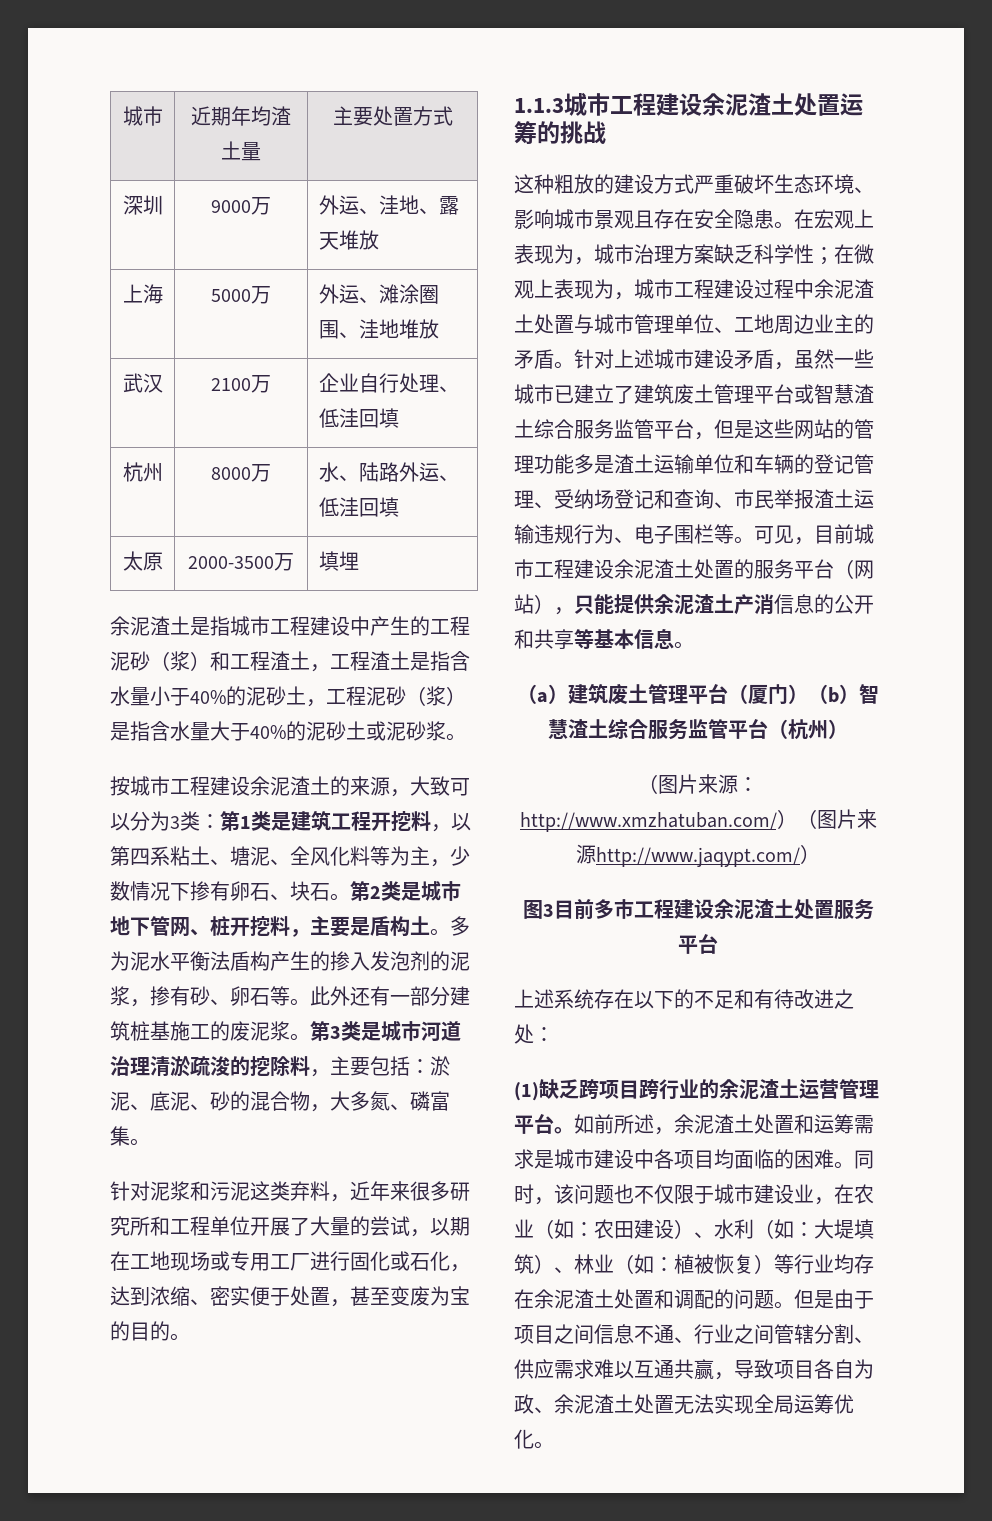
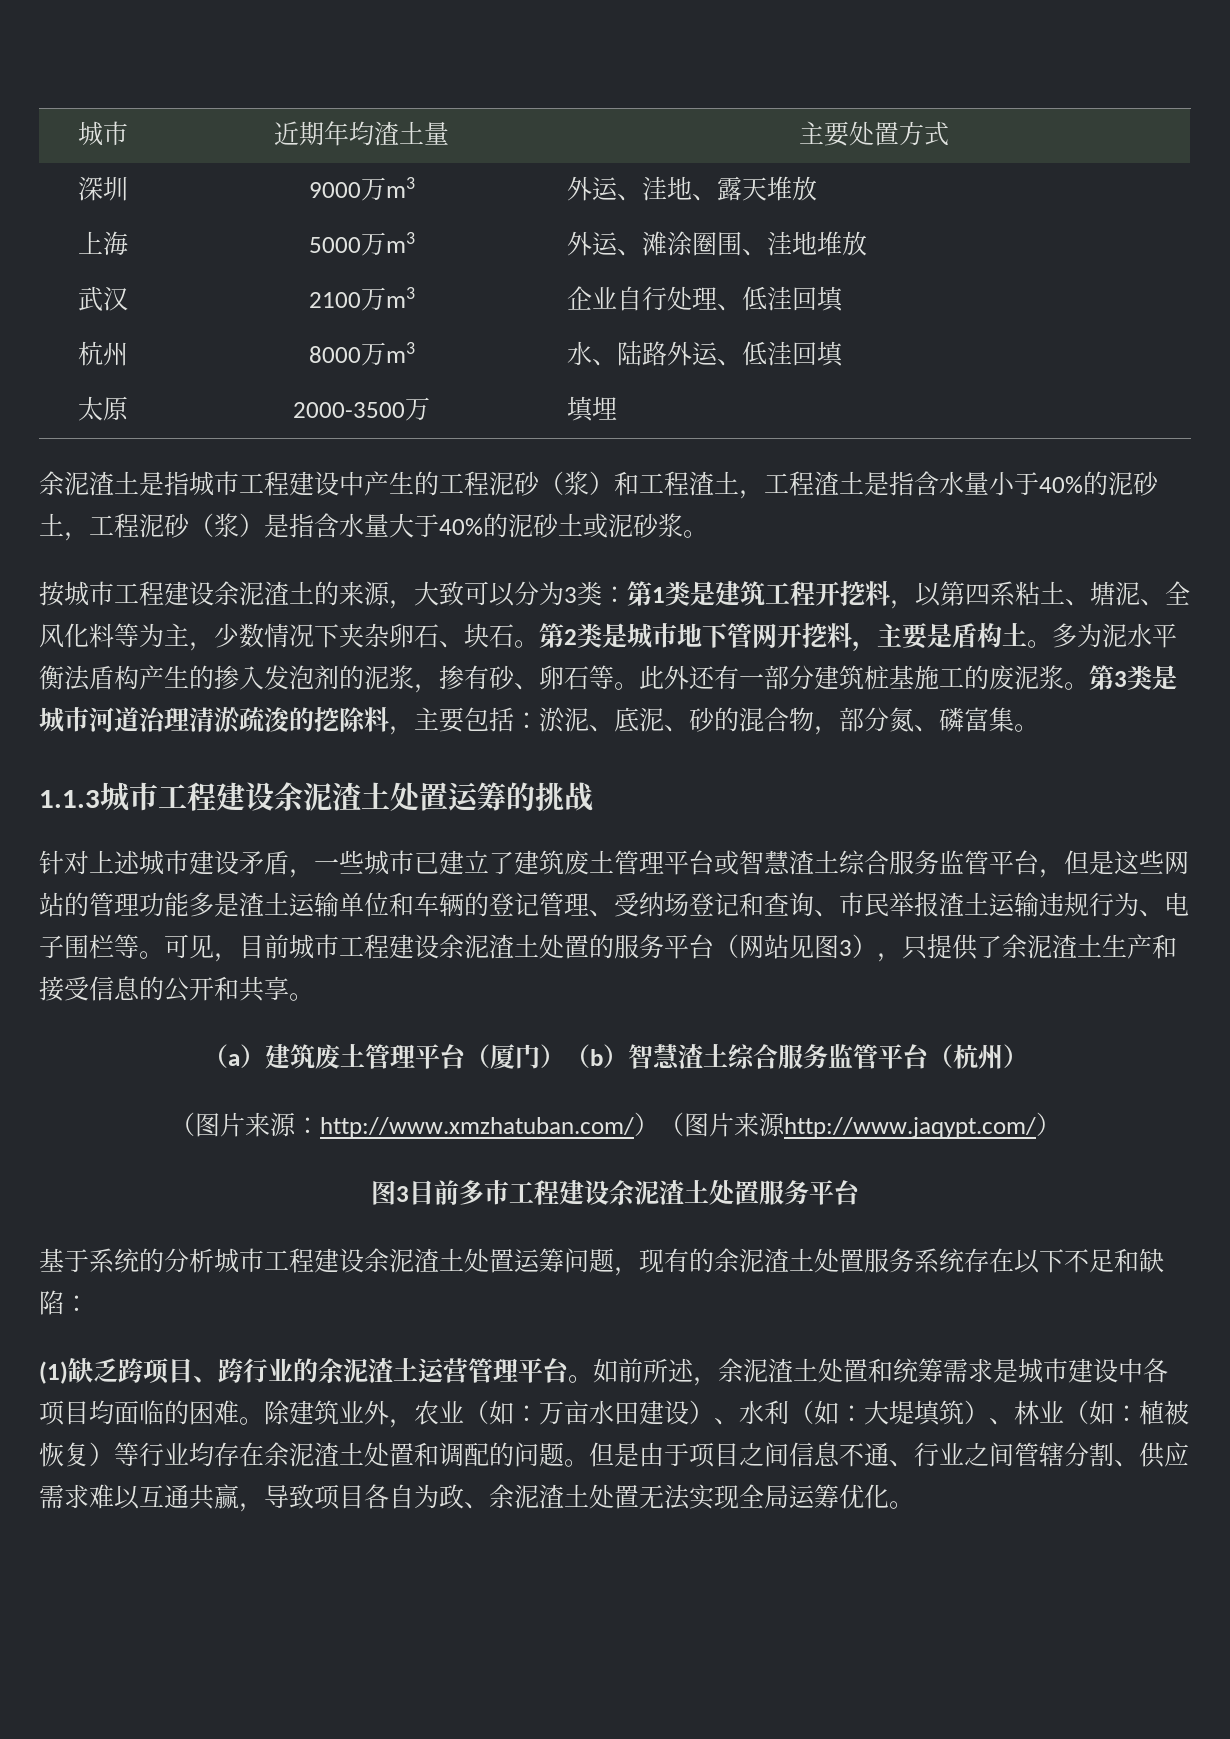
(271, 206) none -> [385,177,415,198] m3
(271, 295) none -> [385,232,415,253] m3
(271, 384) none -> [385,287,415,308] m3
(271, 473) none -> [385,342,415,363] m3
[190,881,230,901] 掺有 -> [339,623,389,648] 夹杂
[190,916,230,936] 、桩 -> (777, 635) none
[330,1091,370,1111] 大多 -> [839,707,889,732] 部分
[110,1181,470,1202] [110,1216,470,1237] [110,1251,470,1272] [110,1286,470,1307] [110,1321,190,1341] // 针对泥浆和污泥这类弃料，近年来很多研究所和工程单位开展了大量的尝试，以期在工地现场或专用工厂进行固化或石化，达到浓缩、密实便于处置，甚至变废为宝的目的。 -> (1039, 728) none
[514,174,874,194] [514,209,874,229] [514,244,874,265] [514,279,874,300] [514,314,874,334] [514,349,574,369] 这种粗放的建设方式严重破坏生态环境、影响城市景观且存在安全隐患。在宏观上表现为，城市治理方案缺乏科学性；在微观上表现为，城市工程建设过程中余泥渣土处置与城市管理单位、工地周边业主的矛盾。 -> (593, 797) none
[794,349,834,369] 虽然 -> (314, 873) none
[534,594,774,615] ），只能提供余泥渣土产消 -> [789,934,1177,962] [39,976,89,1001] 见图3），只提供了余泥渣土生产和接受
[574,628,674,649] 等基本信息 -> (289, 988) none
[514,989,854,1009] [514,1024,534,1044] 上述系统存在以下的不足和有待改进之处 -> [39,1248,1164,1276] [39,1290,64,1315] 基于系统的分析城市工程建设余泥渣土处置运筹问题，现有的余泥渣土处置服务系统存在以下不足和缺陷
(639, 1089) none -> [193,1376,218,1383] 、
[814,1114,834,1134] 运 -> [893,1358,918,1383] 统
[854,1150,874,1169] [514,1184,854,1205] 同时，该问题也不仅限于城市建设业，在 -> [264,1400,414,1428] 除建筑业外，
[594,1219,614,1239] 农 -> [539,1400,614,1425] 万亩水

